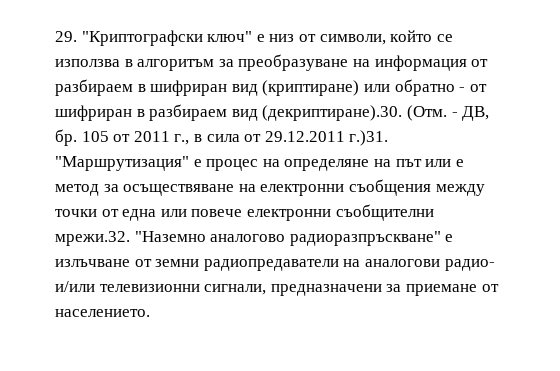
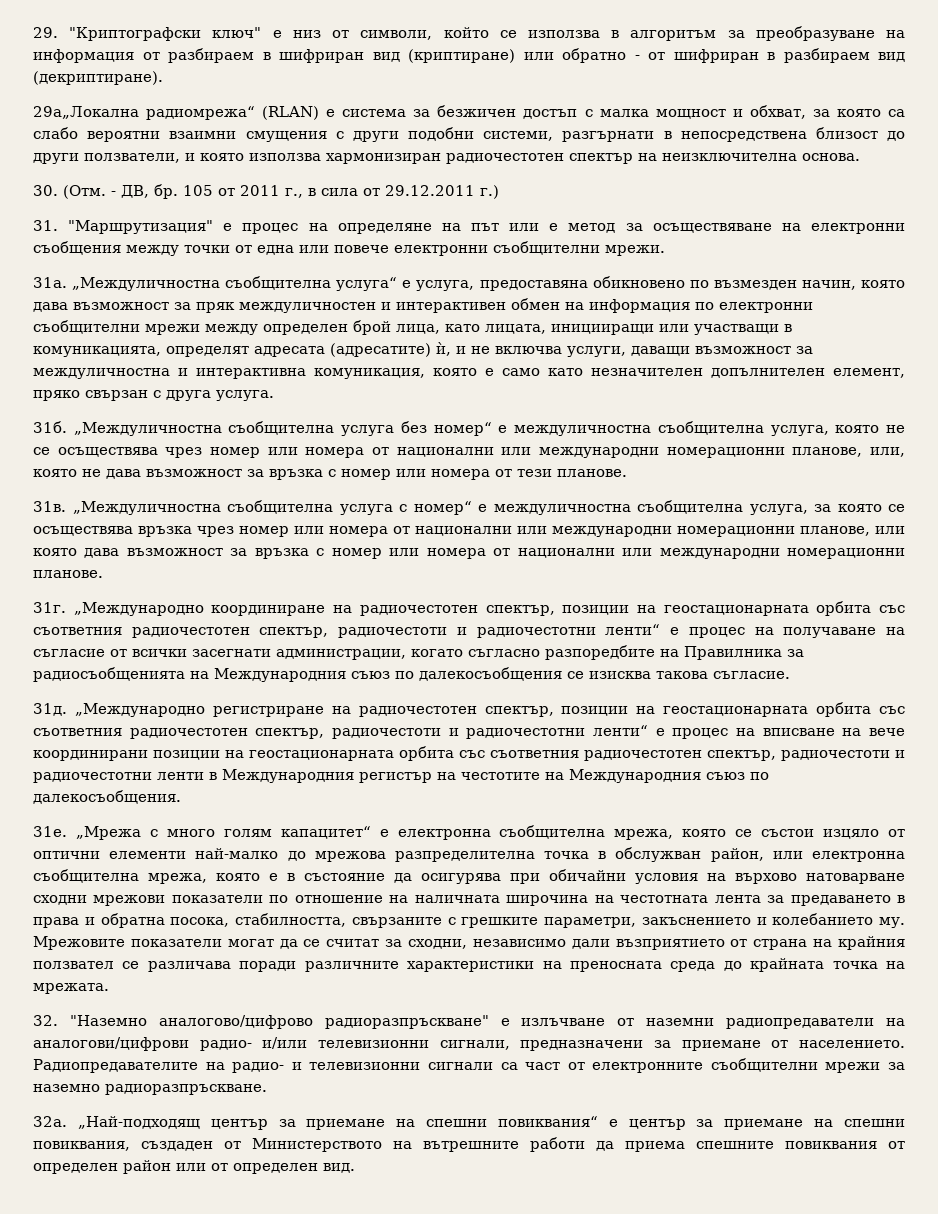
[262,105,403,121] (декриптиране).30. -> [33,71,163,85] [33,105,906,120] [33,127,905,142] [33,153,860,164] [33,185,58,196] (декриптиране). // 29а„Локална радиомрежа“ (RLAN) е система за безжичен достъп с малка мощност и обхват, за която са слабо вероятни взаимни смущения с други подобни системи, разгърнати в непосредствена близост до други ползватели, и която използва хармонизиран радиочестотен спектър на неизключителна основа. // 30.
[349,130,389,146] г.)31. -> [480,185,499,199] [33,220,58,231] г.) // 31.
[55,231,286,246] мрежи.32. "Наземно аналогово -> [605,245,665,256] [33,276,906,291] [33,298,813,313] [33,320,792,335] [33,342,813,357] [33,368,905,379] [33,390,274,401] [33,421,906,436] [33,447,905,458] [33,469,627,480] [33,500,905,515] [33,526,905,537] [33,548,905,559] [33,570,103,578] [33,601,906,616] [33,624,906,638] [33,645,804,660] [33,667,790,682] [33,702,905,717] [33,725,905,739] [33,746,905,761] [33,769,769,783] [33,790,181,804] [33,825,906,840] [33,847,905,862] [33,869,905,884] [33,895,905,906] [33,913,905,928] [33,936,905,950] [33,958,905,972] [33,983,109,994] [33,1015,313,1029] мрежи. // 31а. „Междуличностна съобщителна услуга“ е услуга, предоставяна обикновено по възмезден начин, която дава възможност за пряк междуличностен и интерактивен обмен на информация по електронни съобщителни мрежи между определен брой лица, като лицата, иницииращи или участващи в комуникацията, определят адресата (адресатите) ѝ, и не включва услуги, даващи възможност за междуличностна и интерактивна комуникация, която е само като незначителен допълнителен елемент, пряко свързан с друга услуга. // 31б. „Междуличностна съобщителна услуга без номер“ е междуличностна съобщителна услуга, която не се осъществява чрез номер или номера от национални или международни номерационни планове, или, която не дава възможност за връзка с номер или номера от тези планове. // 31в. „Междуличностна съобщителна услуга с номер“ е междуличностна съобщителна услуга, за която се осъществява връзка чрез номер или номера от национални или международни номерационни планове, или която дава възможност за връзка с номер или номера от национални или международни номерационни планове. // 31г. „Международно координиране на радиочестотен спектър, позиции на геостационарната орбита със съответния радиочестотен спектър, радиочестоти и радиочестотни ленти“ е процес на получаване на съгласие от всички засегнати администрации, когато съгласно разпоредбите на Правилника за радиосъобщенията на Международния съюз по далекосъобщения се изисква такова съгласие. // 31д. „Международно регистриране на радиочестотен спектър, позиции на геостационарната орбита със съответния радиочестотен спектър, радиочестоти и радиочестотни ленти“ е процес на вписване на вече координирани позиции на геостационарната орбита със съответния радиочестотен спектър, радиочестоти и радиочестотни ленти в Международния регистър на честотите на Международния съюз по далекосъобщения. // 31е. „Мрежа с много голям капацитет“ е електронна съобщителна мрежа, която се състои изцяло от оптични елементи най-малко до мрежова разпределителна точка в обслужван район, или електронна съобщителна мрежа, която е в състояние да осигурява при обичайни условия на върхово натоварване сходни мрежови показатели по отношение на наличната широчина на честотната лента за предаването в права и обратна посока, стабилността, свързаните с грешките параметри, закъснението и колебанието му. Мрежовите показатели могат да се считат за сходни, независимо дали възприятието от страна на крайния ползвател се различава поради различните характеристики на преносната среда до крайната точка на мрежата. // 32. "Наземно аналогово/цифрово
[155,259,200,267] земни -> [646,1018,715,1026] наземни
[364,259,440,267] аналогови -> [33,1037,189,1051] аналогови/цифрови
(150, 313) none -> [33,1058,906,1073] [33,1084,267,1095] [33,1116,905,1130] [33,1137,905,1152] [33,1160,355,1174] Радиопредавателите на радио- и телевизионни сигнали са част от електронните съобщителни мрежи за наземно радиоразпръскване. // 32а. „Най-подходящ център за приемане на спешни повиквания“ е център за приемане на спешни повиквания, създаден от Министерството на вътрешните работи да приема спешните повиквания от определен район или от определен вид.

